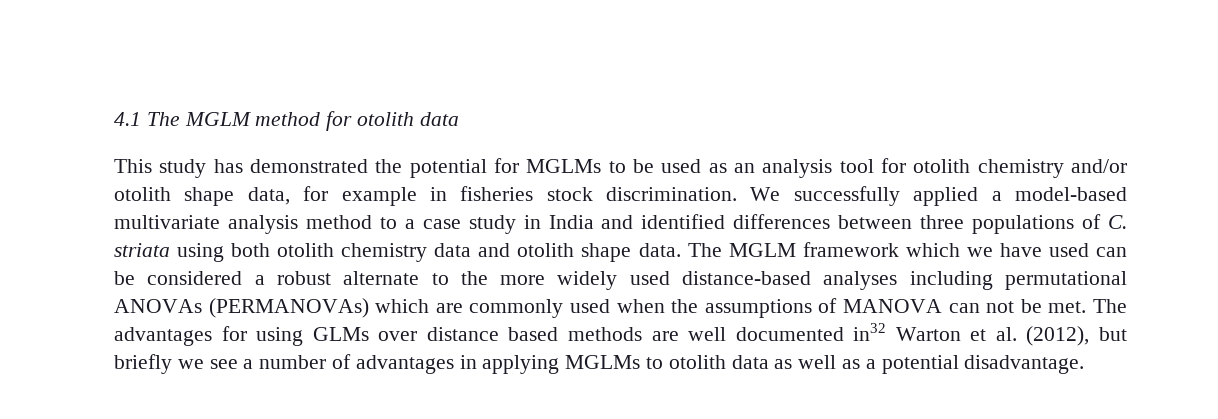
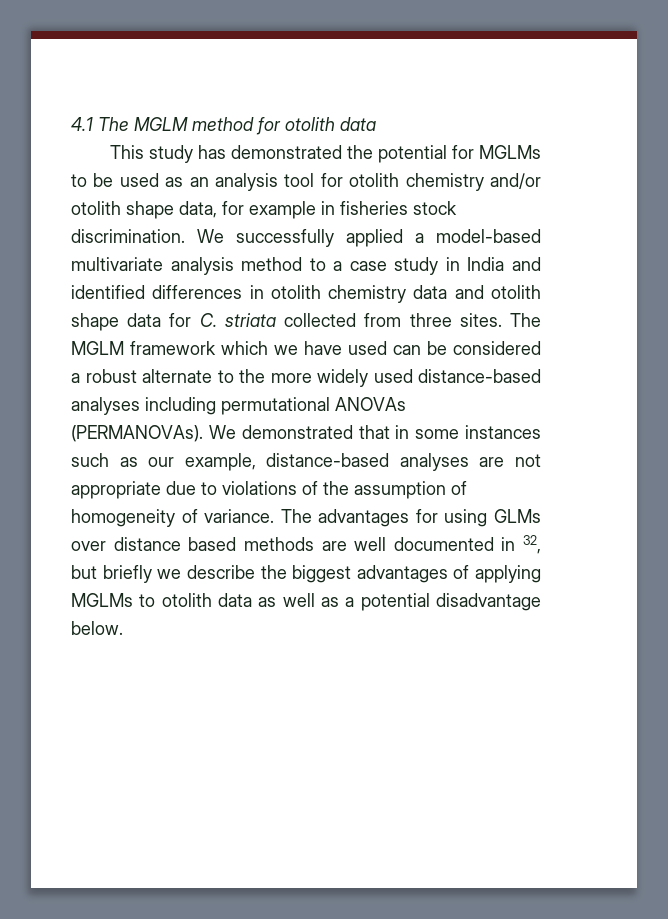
[838,214,1127,234] [114,243,271,262] between three populations of C. striata using both -> [249,285,264,299] in
[638,243,681,257] data. -> [127,313,502,327] data for C. striata collected from three sites.
[208,298,1087,318] (PERMANOVAs) which are commonly used when the assumptions of MANOVA can not be met. -> [71,425,541,442] [71,453,541,471] [71,481,467,499] [71,509,275,527] (PERMANOVAs). We demonstrated that in some instances such as our example, distance-based analyses are not appropriate due to violations of the assumption of homogeneity of variance.
[853,323,1127,346] [114,354,477,374] in32 Warton et al. (2012), but briefly we see a number of advantages in -> [501,535,541,554] [71,565,470,583] in 32, but briefly we describe the biggest advantages of
[964,355,1085,374] disadvantage. -> [435,593,541,611] [71,621,123,635] disadvantage below.

